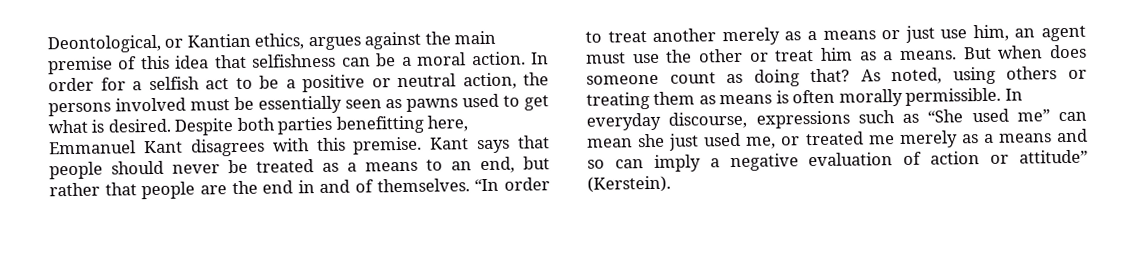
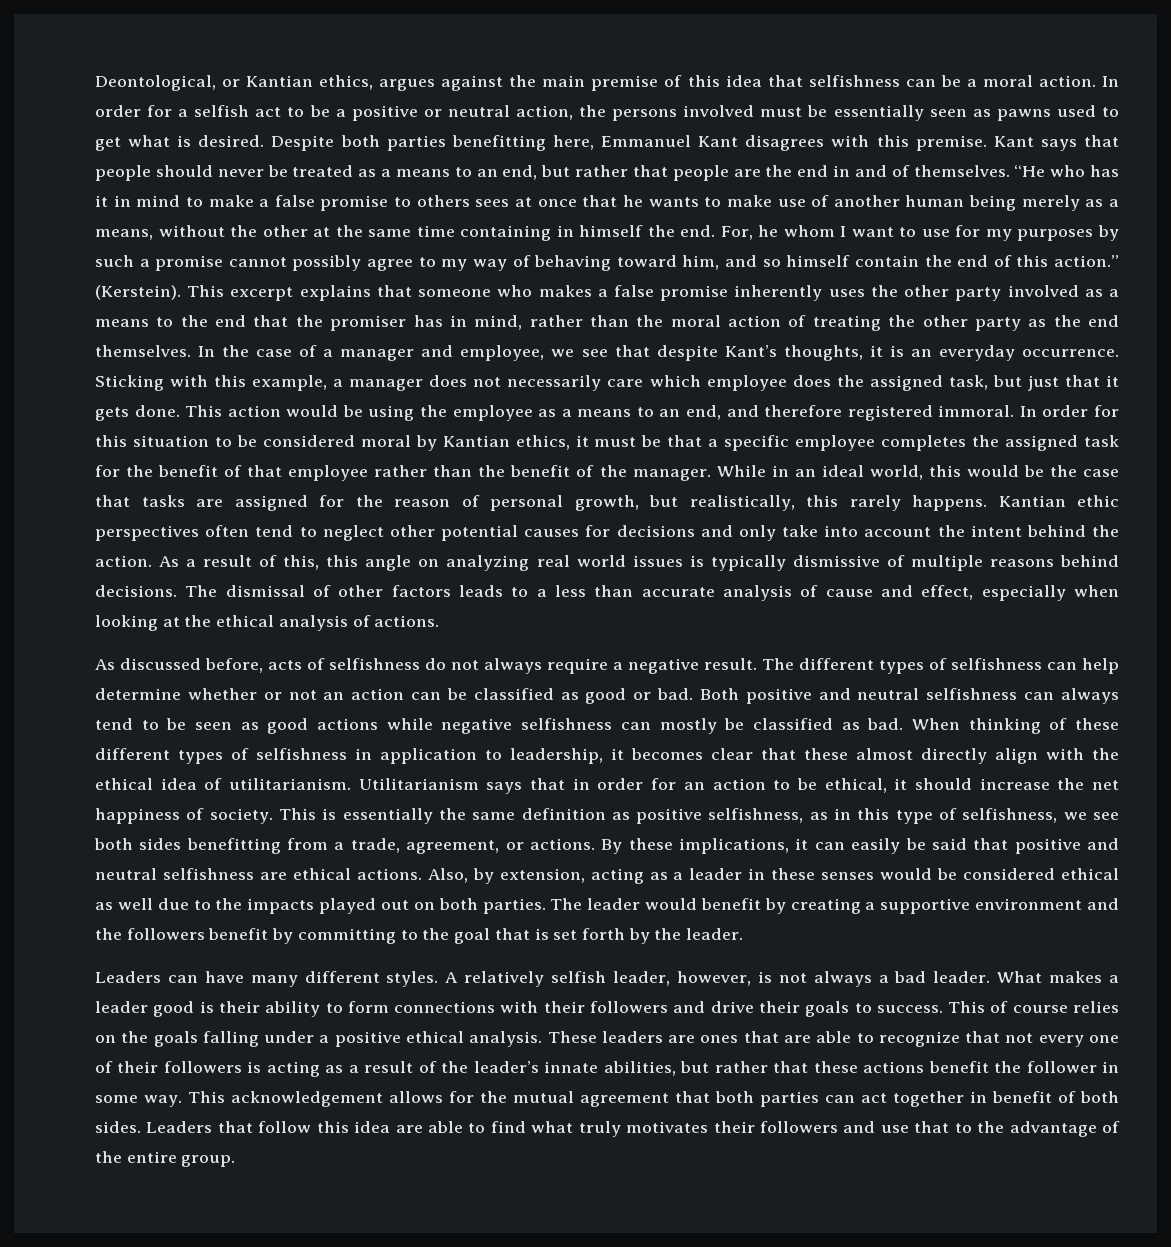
[474,177,550,192] [585,24,1086,46] [586,44,1087,64] [586,66,1087,87] [586,87,1023,110] [586,108,1087,131] [587,128,1088,151] [587,149,1088,172] [587,175,671,193] “In order to treat another merely as a means or just use him, an agent must use the other or treat him as a means. But when does someone count as doing that? As noted, using others or treating them as means is often morally permissible. In everyday discourse, expressions such as “She used me” can mean she just used me, or treated me merely as a means and so can imply a negative evaluation of action or attitude” (Kerstein). -> [1014,165,1120,177] [95,195,1119,211] [95,225,1119,241] [95,255,1120,271] [95,285,1119,301] [95,315,1119,331] [95,345,1120,361] [95,375,1120,391] [95,405,1119,421] [95,435,1119,451] [95,465,1119,481] [95,495,1119,511] [95,525,1119,541] [95,555,1120,571] [95,585,1120,601] [95,615,440,631] [95,658,1119,674] [95,688,1120,704] [95,718,1120,734] [95,748,1119,764] [95,778,1120,794] [95,808,1119,824] [94,838,1119,854] [95,868,1120,884] [95,898,1120,914] [95,928,744,944] [95,971,1120,987] [95,1001,1119,1017] [95,1031,1120,1047] [95,1061,1119,1077] [95,1091,1119,1107] [95,1121,1121,1137] [95,1151,236,1167] “He who has it in mind to make a false promise to others sees at once that he wants to make use of another human being merely as a means, without the other at the same time containing in himself the end. For, he whom I want to use for my purposes by such a promise cannot possibly agree to my way of behaving toward him, and so himself contain the end of this action.” (Kerstein). This excerpt explains that someone who makes a false promise inherently uses the other party involved as a means to the end that the promiser has in mind, rather than the moral action of treating the other party as the end themselves. In the case of a manager and employee, we see that despite Kant’s thoughts, it is an everyday occurrence. Sticking with this example, a manager does not necessarily care which employee does the assigned task, but just that it gets done. This action would be using the employee as a means to an end, and therefore registered immoral. In order for this situation to be considered moral by Kantian ethics, it must be that a specific employee completes the assigned task for the benefit of that employee rather than the benefit of the manager. While in an ideal world, this would be the case that tasks are assigned for the reason of personal growth, but realistically, this rarely happens. Kantian ethic perspectives often tend to neglect other potential causes for decisions and only take into account the intent behind the action. As a result of this, this angle on analyzing real world issues is typically dismissive of multiple reasons behind decisions. The dismissal of other factors leads to a less than accurate analysis of cause and effect, especially when looking at the ethical analysis of actions. // As discussed before, acts of selfishness do not always require a negative result. The different types of selfishness can help determine whether or not an action can be classified as good or bad. Both positive and neutral selfishness can always tend to be seen as good actions while negative selfishness can mostly be classified as bad. When thinking of these different types of selfishness in application to leadership, it becomes clear that these almost directly align with the ethical idea of utilitarianism. Utilitarianism says that in order for an action to be ethical, it should increase the net happiness of society. This is essentially the same definition as positive selfishness, as in this type of selfishness, we see both sides benefitting from a trade, agreement, or actions. By these implications, it can easily be said that positive and neutral selfishness are ethical actions. Also, by extension, acting as a leader in these senses would be considered ethical as well due to the impacts played out on both parties. The leader would benefit by creating a supportive environment and the followers benefit by committing to the goal that is set forth by the leader. // Leaders can have many different styles. A relatively selfish leader, however, is not always a bad leader. What makes a leader good is their ability to form connections with their followers and drive their goals to success. This of course relies on the goals falling under a positive ethical analysis. These leaders are ones that are able to recognize that not every one of their followers is acting as a result of the leader’s innate abilities, but rather that these actions benefit the follower in some way. This acknowledgement allows for the mutual agreement that both parties can act together in benefit of both sides. Leaders that follow this idea are able to find what truly motivates their followers and use that to the advantage of the entire group.

